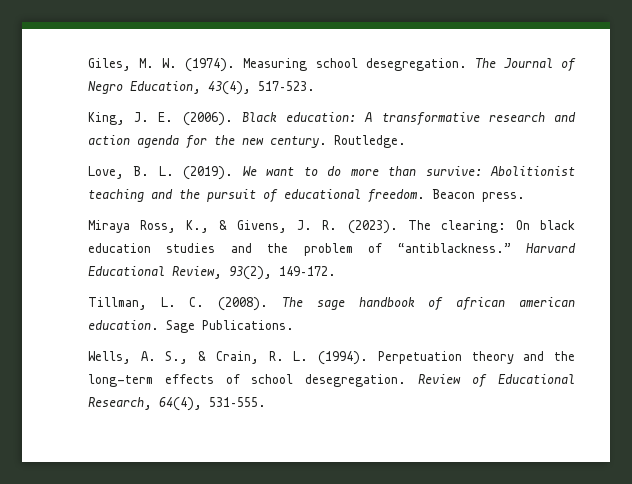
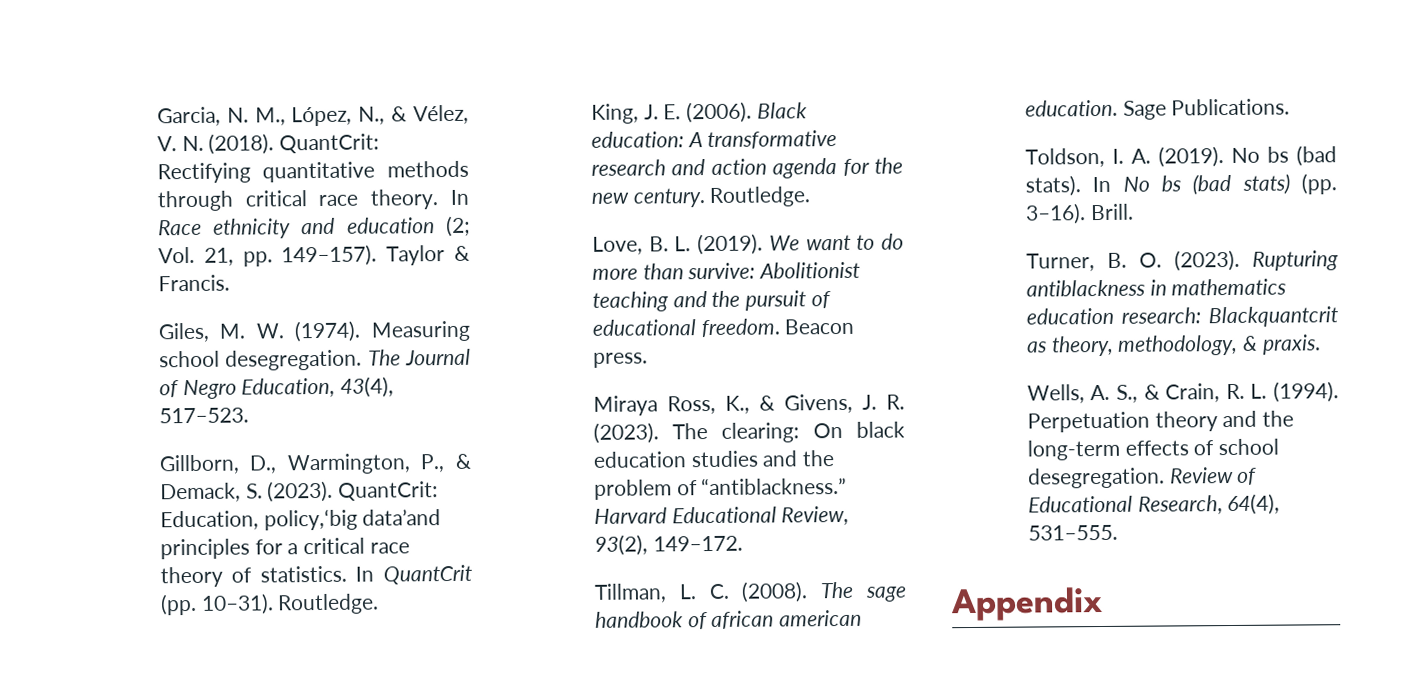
(87, 64) none -> [156,104,469,127] [156,133,379,155] [156,160,469,184] [156,189,469,212] [157,215,470,239] [157,244,470,267] [157,274,230,292] Garcia, N. M., López, N., & Vélez, V. N. (2018). QuantCrit: Rectifying quantitative methods through critical race theory. In Race ethnicity and education (2; Vol. 21, pp. 149–157). Taylor & Francis. //
(315, 86) none -> [158,453,471,475] [159,480,438,503] [159,508,442,531] [159,537,410,560] [159,564,473,588] [159,593,380,616] // Gillborn, D., Warmington, P., & Demack, S. (2023). QuantCrit: Education, policy,‘big data’and principles for a critical race theory of statistics. In QuantCrit (pp. 10–31). Routledge.
(294, 325) none -> [1024,145,1337,168] [1024,173,1337,197] [1024,203,1134,225] [1025,249,1339,272] [1025,278,1287,297] [1025,306,1339,328] [1026,334,1321,357] // Toldson, I. A. (2019). No bs (bad stats). In No bs (bad stats) (pp. 3–16). Brill. // Turner, B. O. (2023). Rupturing antiblackness in mathematics education research: Blackquantcrit as theory, methodology, & praxis.
(266, 402) none -> [950,586,1104,622] // Appendix

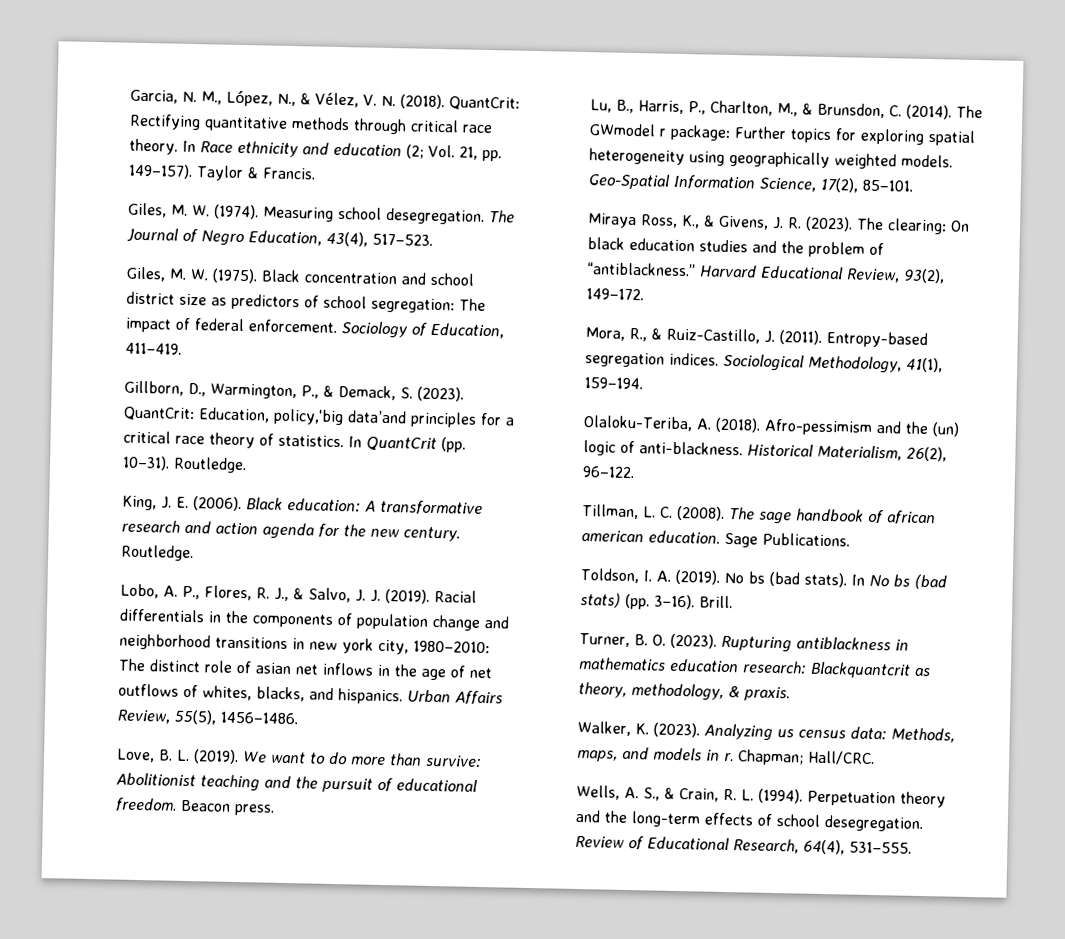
(249, 415) none -> [125,266,474,286] [125,291,486,314] [124,317,504,339] [124,342,182,355] // Giles, M. W. (1975). Black concentration and school district size as predictors of school segregation: The impact of federal enforcement. Sociology of Education, 411–419.
(811, 196) none -> [119,583,477,604] [118,608,509,631] [118,633,490,655] [117,658,492,681] [117,683,503,705] [116,709,298,725] // Lobo, A. P., Flores, R. J., & Salvo, J. J. (2019). Racial differentials in the components of population change and neighborhood transitions in new york city, 1980–2010: The distinct role of asian net inflows in the age of net outflows of whites, blacks, and hispanics. Urban Affairs Review, 55(5), 1456–1486.
(648, 360) none -> [589,99,983,120] [588,123,976,146] [588,148,953,170] [587,173,913,193] // Lu, B., Harris, P., Charlton, M., & Brunsdon, C. (2014). The GWmodel r package: Further topics for exploring spatial heterogeneity using geographically weighted models. Geo-Spatial Information Science, 17(2), 85–101.
(743, 543) none -> [584,327,928,349] [584,352,943,374] [583,377,643,390] [582,415,960,437] [582,440,947,462] [581,466,635,479] // Mora, R., & Ruiz-Castillo, J. (2011). Entropy-based segregation indices. Sociological Methodology, 41(1), 159–194. // Olaloku-Teriba, A. (2018). Afro-pessimism and the (un) logic of anti-blackness. Historical Materialism, 26(2), 96–122.
(1321, 344) none -> [576,720,955,743] [576,746,875,766] // Walker, K. (2023). Analyzing us census data: Methods, maps, and models in r. Chapman; Hall/CRC.
[950,586,1104,622] // Appendix -> (912, 847) none

